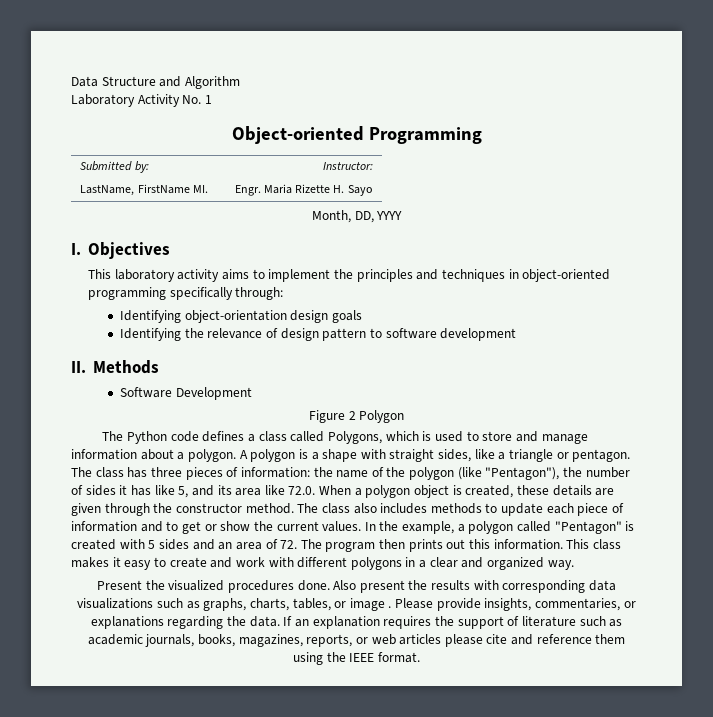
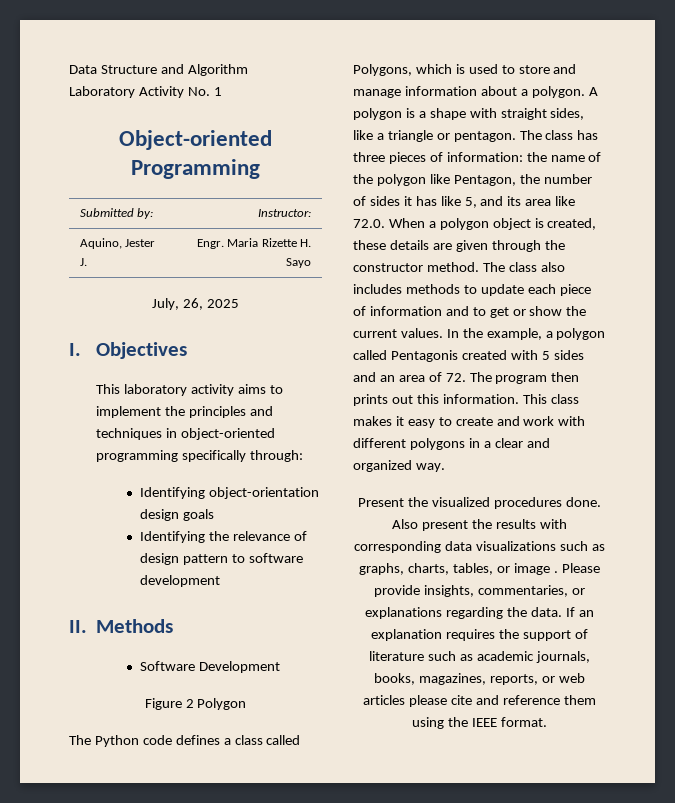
[80,184,208,196] LastName, FirstName MI. -> [79,238,156,249] [79,258,87,266] Aquino, Jester J.
[311,210,403,223] Month, DD, YYYY -> [152,298,239,310] July, 26, 2025
[457,467,560,480] (like "Pentagon"), -> [429,174,516,186] like Pentagon,
[554,521,635,534] "Pentagon" is -> [390,350,458,362] Pentagonis

